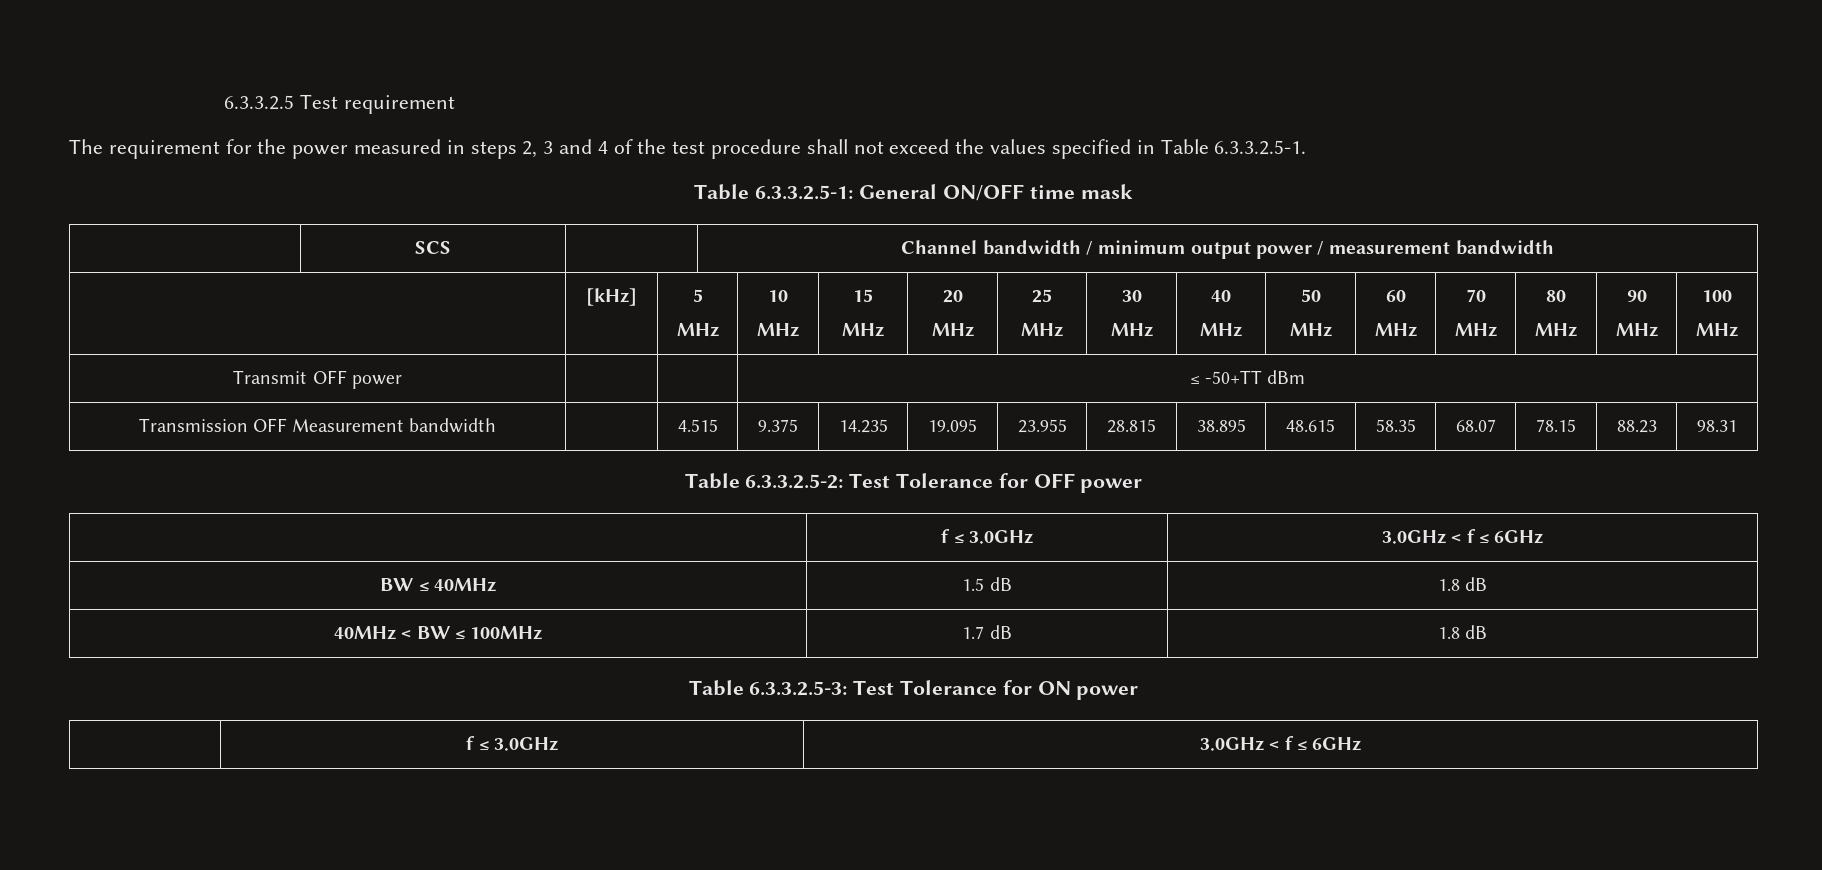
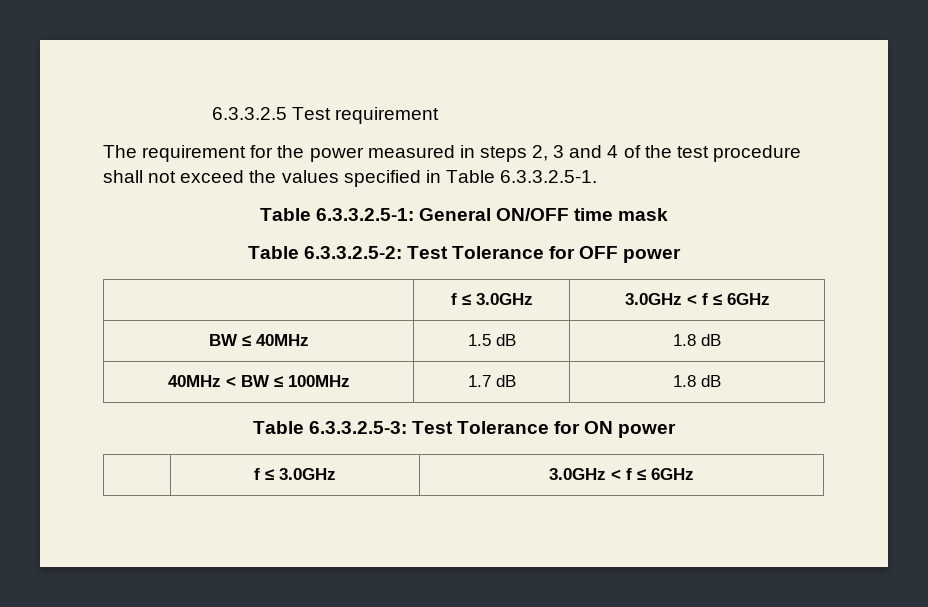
[415,241,451,254] [901,240,1554,259] [586,288,637,306] [692,289,703,302] [676,323,719,337] [768,290,788,302] [757,323,799,337] [853,289,873,302] [842,323,884,337] [942,290,963,303] [931,323,974,337] [1032,289,1052,303] [1021,323,1063,337] [1121,290,1142,302] [1110,323,1153,337] [1211,290,1231,302] [1200,323,1242,337] [1300,289,1321,302] [1289,323,1332,337] [1385,290,1406,302] [1374,323,1417,337] [1465,289,1486,302] [1454,323,1497,337] [1546,290,1566,302] [1535,323,1577,337] [1626,290,1647,302] [1615,323,1658,337] [1702,290,1732,302] [1696,323,1738,337] [233,370,402,389] [1189,370,1306,384] [138,418,497,433] [677,419,718,432] [758,419,798,432] [838,419,888,433] [928,419,977,432] [1017,419,1067,433] [1107,419,1156,433] [1196,419,1246,432] [1286,419,1335,432] [1375,419,1416,432] [1455,419,1496,432] [1536,419,1576,432] [1616,420,1657,433] [1697,420,1737,432] // | SCS | | Channel bandwidth / minimum output power / measurement bandwidth // | [kHz] | 5 // MHz | 10 // MHz | 15 // MHz | 20 // MHz | 25 // MHz | 30 // MHz | 40 // MHz | 50 // MHz | 60 // MHz | 70 // MHz | 80 // MHz | 90 // MHz | 100 // MHz // Transmit OFF power | | | ≤ -50+TT dBm // Transmission OFF Measurement bandwidth | | 4.515 | 9.375 | 14.235 | 19.095 | 23.955 | 28.815 | 38.895 | 48.615 | 58.35 | 68.07 | 78.15 | 88.23 | 98.31 -> (669, 214) none

